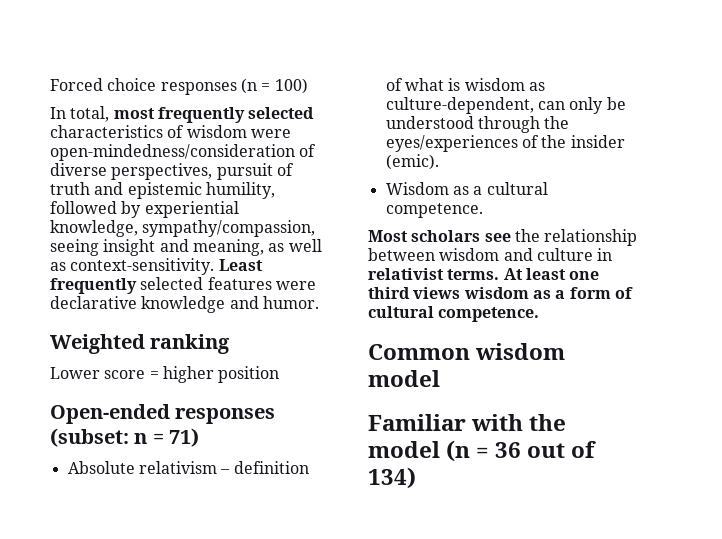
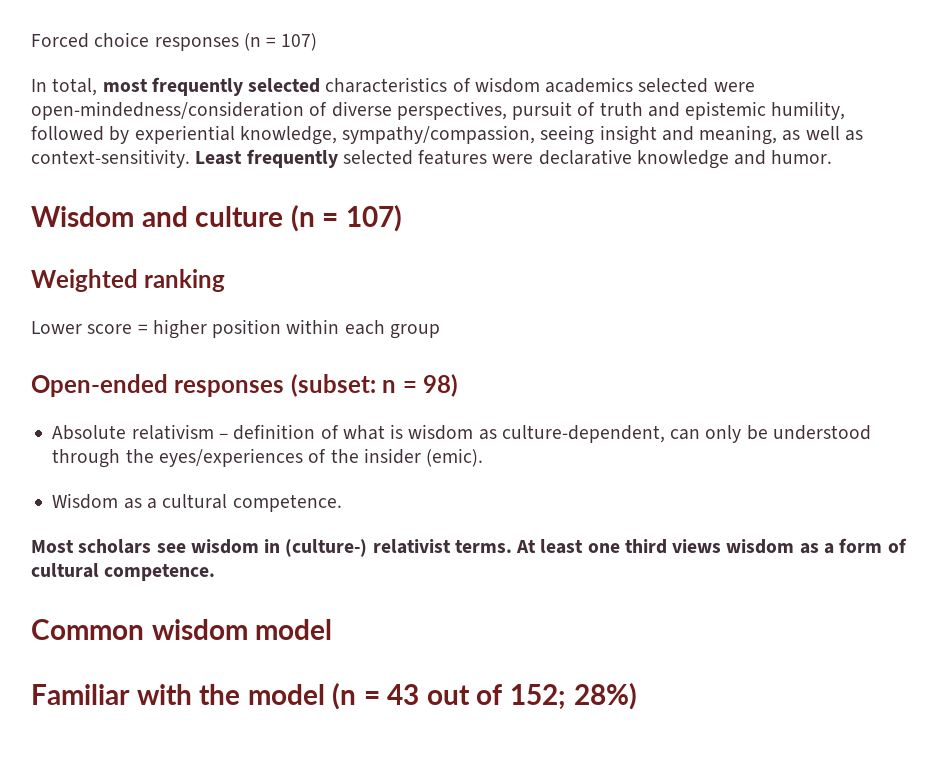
[274,78,308,94] 100) -> [281,33,318,51] 107)
(247, 131) none -> [545,77,709,93] academics selected
(319, 302) none -> [31,205,402,232] // Wisdom and culture (n = 107)
(280, 374) none -> [286,319,440,339] within each group
[169,428,200,447] 71) -> [423,374,459,397] 98)
[514,229,638,246] [368,248,613,261] the relationship between wisdom and culture in -> [190,539,368,557] wisdom in (culture-)
[495,442,522,458] 36 -> [387,684,420,705] 43
[368,467,416,489] 134) -> [510,683,637,710] 152; 28%)

